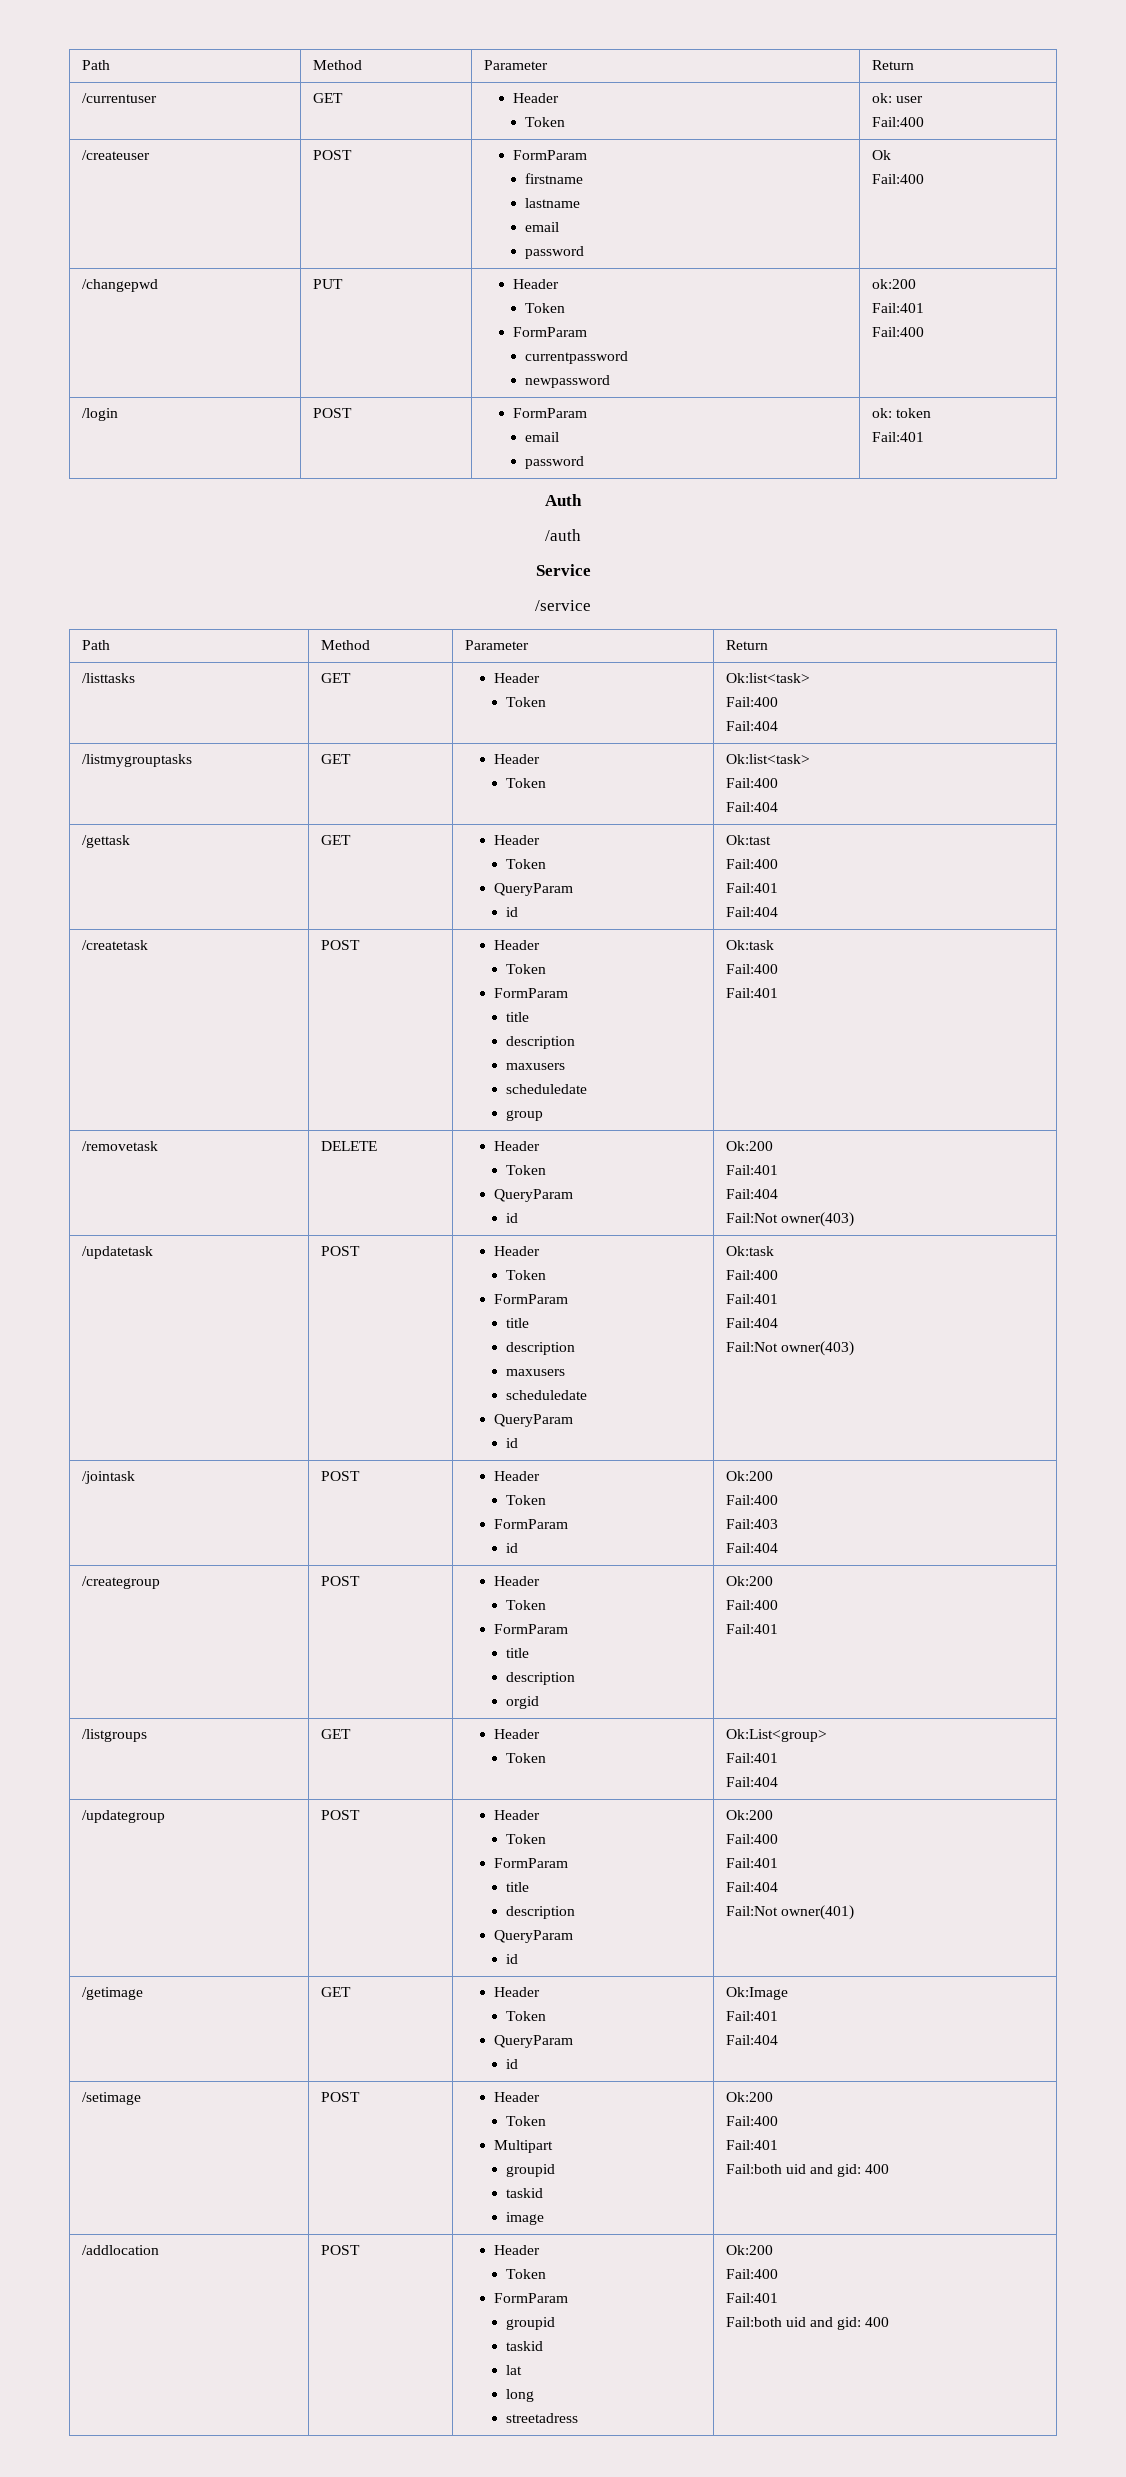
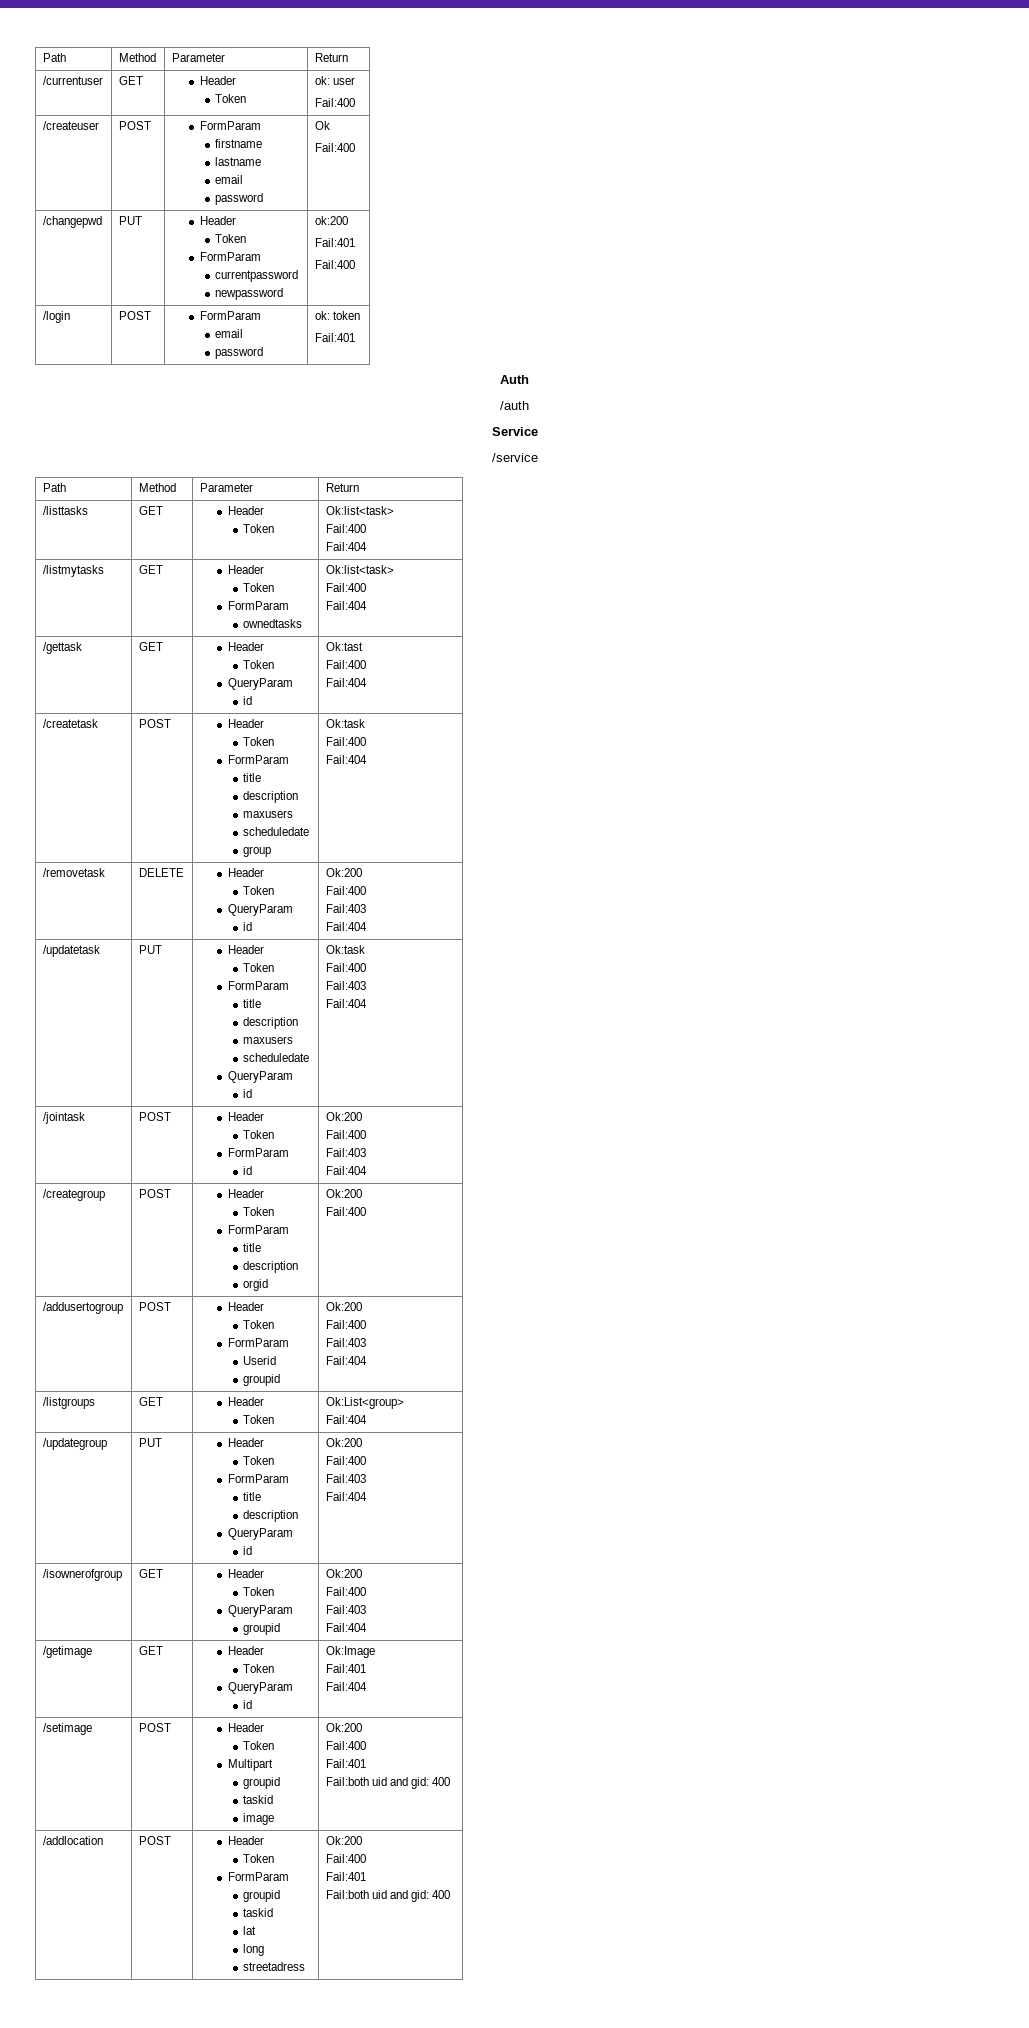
[81,754,192,767] [320,754,351,764] [493,754,540,764] [506,778,547,788] /listmygrouptasks | GET | Header // Token -> [42,565,104,577] [138,565,163,574] [227,565,264,574] [243,583,275,592] [227,601,289,610] [243,619,303,628] /listmytasks | GET | Header // Token // FormParam // ownedtasks
[725,883,778,893] // Fail:401 -> (366, 664) none
[725,988,778,998] Fail:401 -> [325,755,367,764] Fail:404
[725,1165,778,1175] [725,1189,778,1199] [725,1212,854,1227] Fail:401 // Fail:404 // Fail:Not owner(403) -> [325,886,366,895] [325,904,366,913] [325,922,367,931] Fail:400 // Fail:403 // Fail:404
[320,1246,360,1256] POST -> [138,945,162,954] PUT
[725,1294,778,1304] [725,1318,778,1328] [725,1341,854,1356] Fail:401 // Fail:404 // Fail:Not owner(403) -> [325,981,366,990] [325,999,367,1008] Fail:403 // Fail:404
[725,1624,778,1634] // Fail:401 -> [42,1302,123,1314] [138,1302,171,1311] [227,1302,264,1311] [243,1320,275,1329] [227,1338,289,1347] [243,1356,277,1365] [243,1374,281,1386] [325,1302,362,1311] [325,1320,366,1329] [325,1338,366,1347] [325,1356,367,1365] // /addusertogroup | POST | Header // Token // FormParam // Userid // groupid | Ok:200 // Fail:400 // Fail:403 // Fail:404
[725,1753,778,1763] // Fail:401 -> (404, 1403) none
[320,1810,360,1820] POST -> [138,1438,162,1447] PUT
[725,1858,778,1868] [725,1882,778,1892] [725,1905,854,1920] Fail:401 // Fail:404 // Fail:Not owner(401) -> [325,1474,366,1483] [325,1492,367,1501] [42,1569,122,1581] [138,1569,163,1578] [227,1569,264,1578] [243,1587,275,1596] [227,1605,293,1617] [243,1623,281,1635] [325,1569,362,1578] [325,1587,366,1596] [325,1605,366,1614] [325,1623,367,1632] Fail:403 // Fail:404 // /isownerofgroup | GET | Header // Token // QueryParam // groupid | Ok:200 // Fail:400 // Fail:403 // Fail:404

